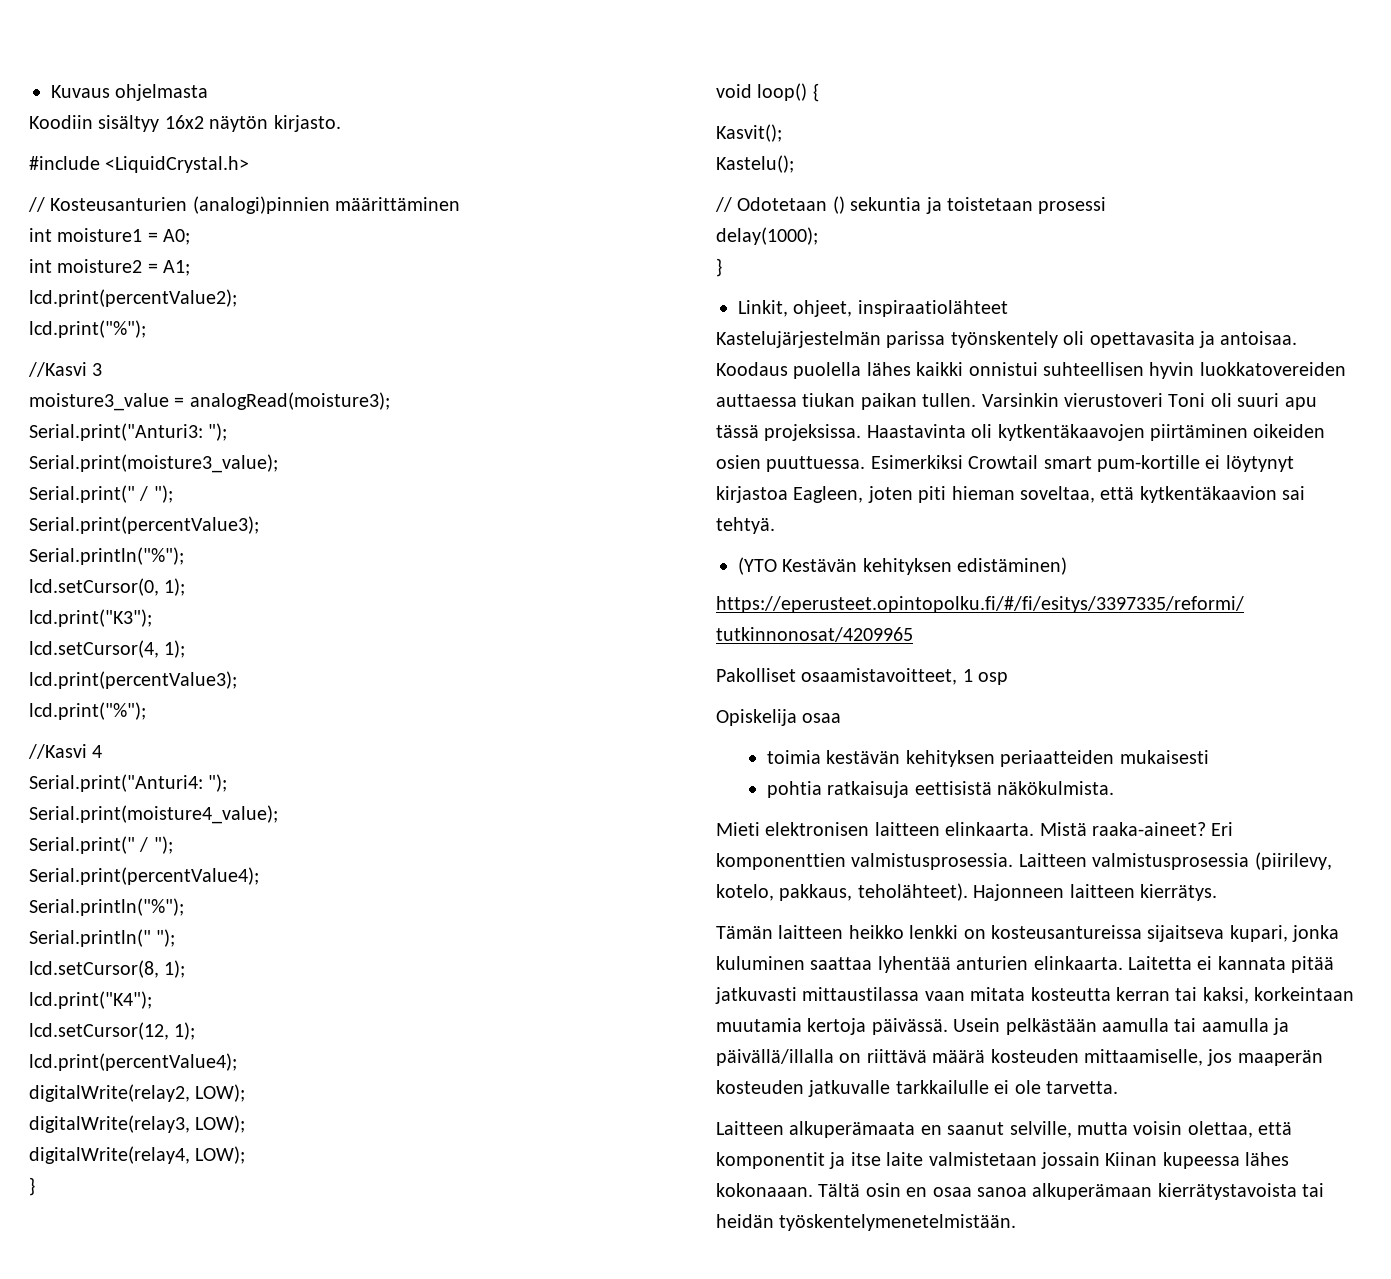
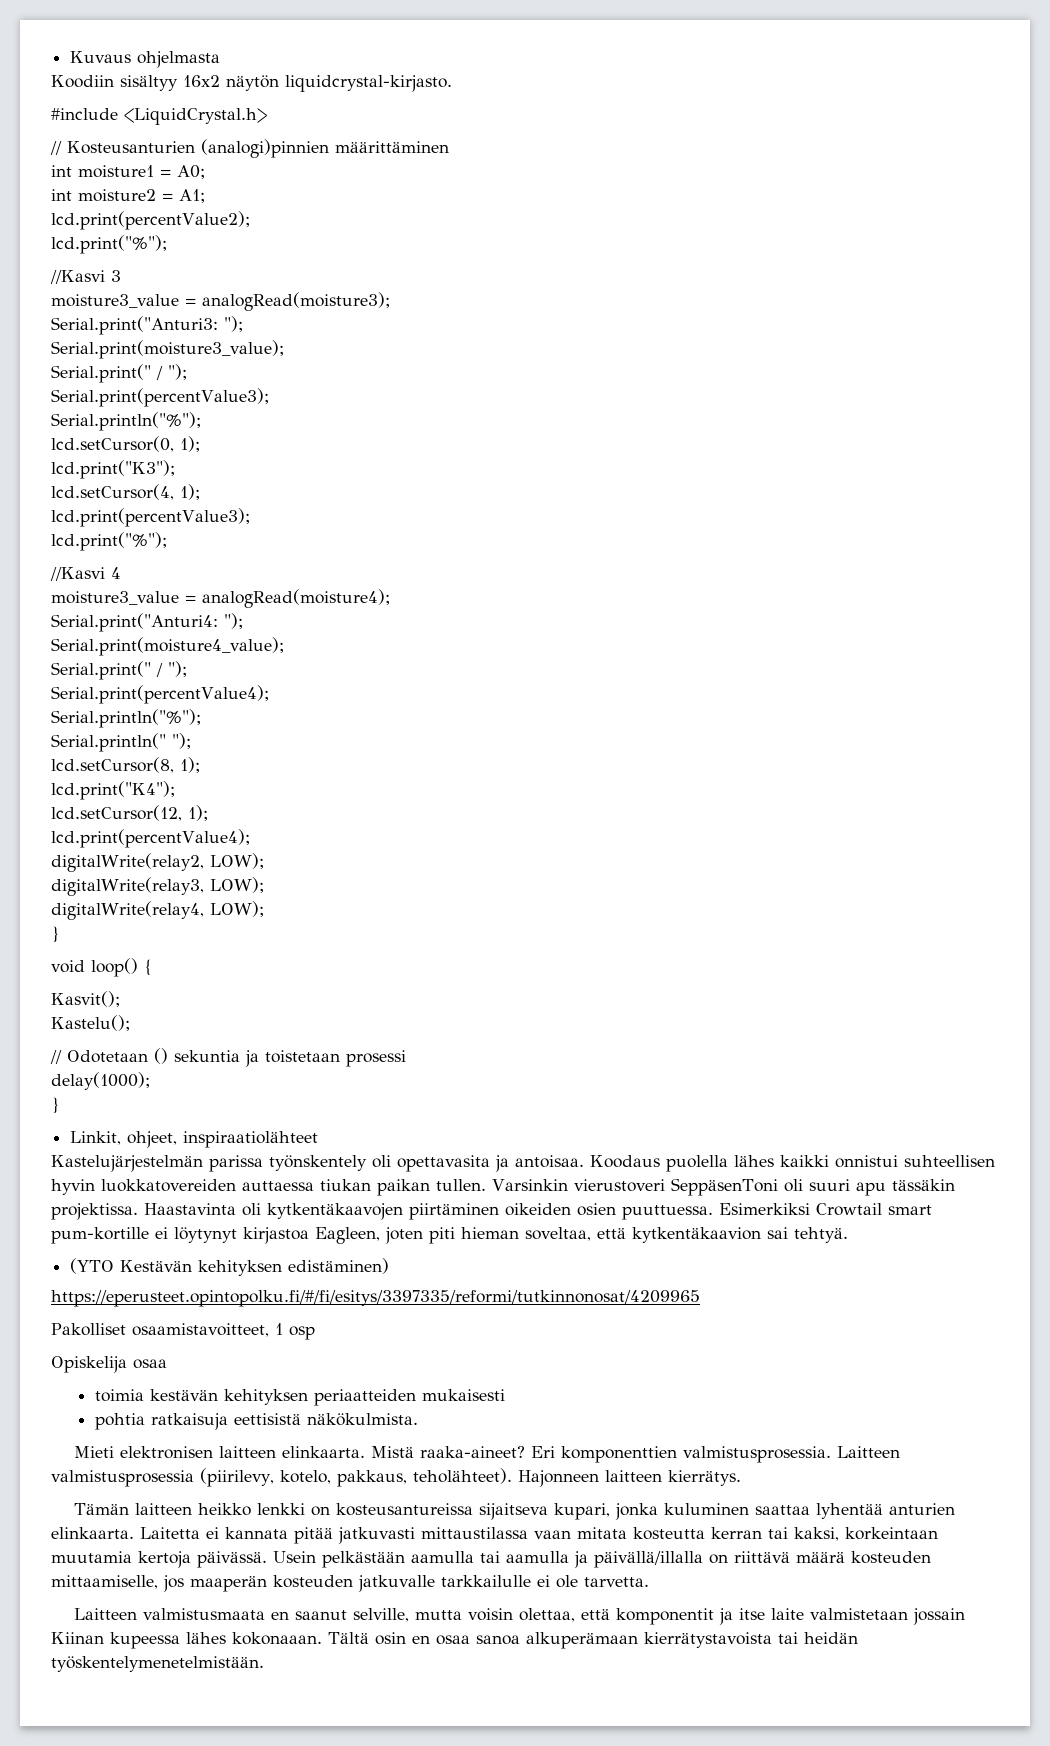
[273,115,341,132] kirjasto. -> [285,75,452,92] liquidcrystal-kirjasto.
(103, 751) none -> [51,589,390,608] // moisture3_value = analogRead(moisture4);
[1168,393,1206,407] Toni -> [670,1178,778,1196] SeppäsenToni
[716,424,862,441] tässä projeksissa. -> [891,1179,955,1191] [51,1203,138,1220] tässäkin projektissa.
[789,1121,916,1138] alkuperämaata -> [143,1608,266,1620] valmistusmaata

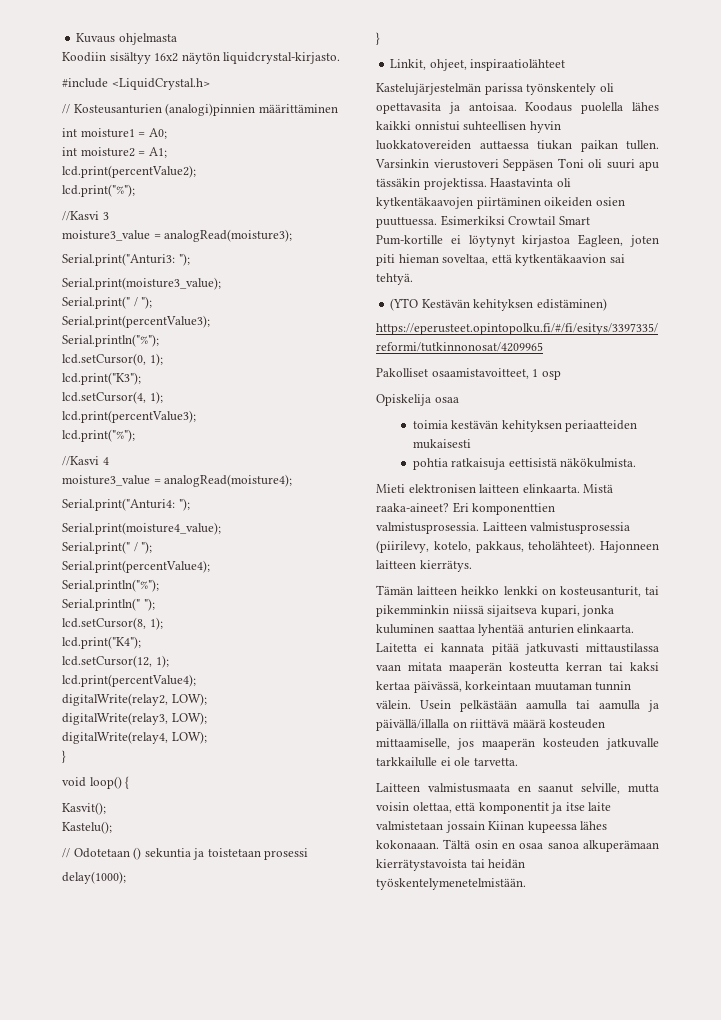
[670,1178,778,1196] SeppäsenToni -> [503,158,584,171] Seppäsen Toni
[888,1205,932,1215] [51,1227,149,1244] smart pum-kortille -> [558,216,590,225] [376,235,443,245] Smart Pum-kortille
[336,1503,474,1516] kosteusantureissa -> [559,586,659,597] [376,605,484,617] kosteusanturit, tai pikemminkin niissä
(627, 1533) none -> [449,662,502,674] maaperän
[794,1527,938,1541] [51,1551,267,1568] kaksi, korkeintaan muutamia kertoja päivässä. -> [630,662,659,671] [376,681,632,693] [376,700,411,709] kaksi kertaa päivässä, korkeintaan muutaman tunnin välein.

